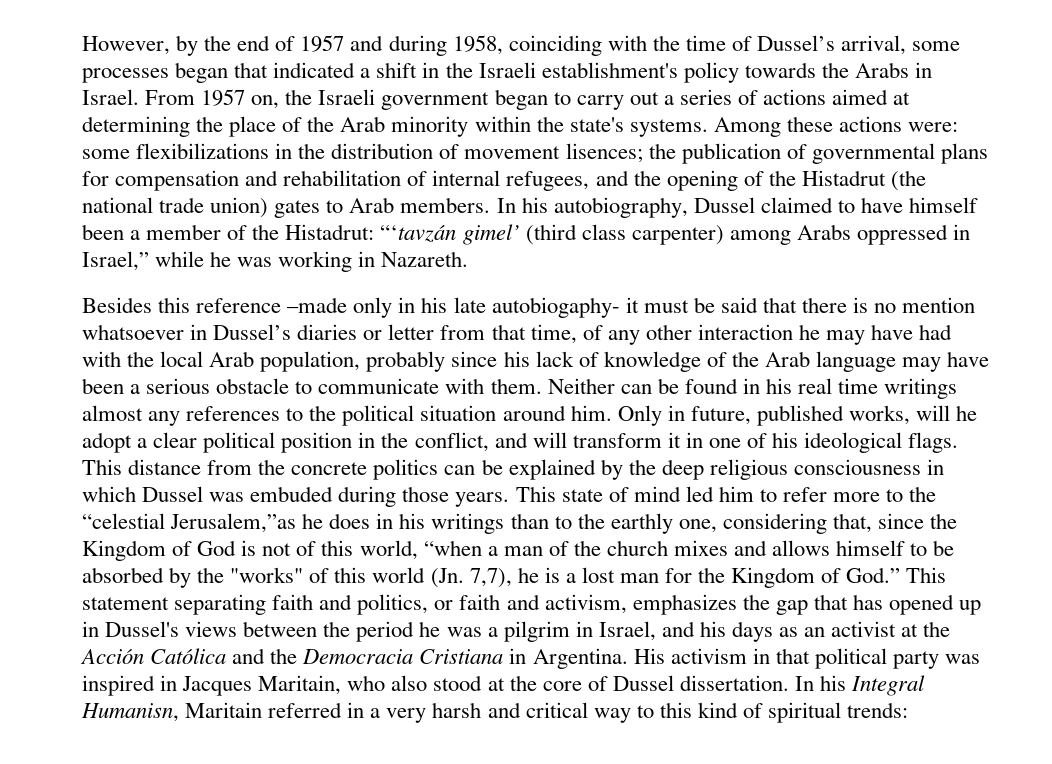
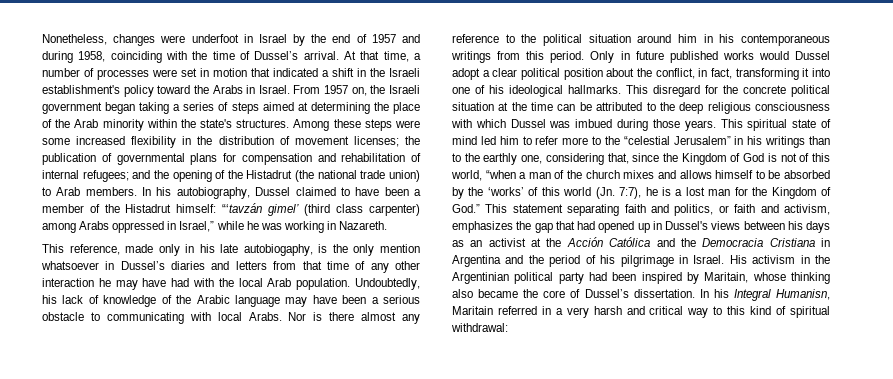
[82,36,170,55] However, -> [42,34,287,46] Nonetheless, changes were underfoot in Israel
[841,35,961,55] [82,62,229,83] arrival, some processes began -> [303,51,421,62] [42,68,247,80] arrival. At that time, a number of processes were set in motion
[744,62,816,78] towards -> [157,85,191,94] toward
[553,92,659,110] to carry out -> [139,102,170,114] taking
[763,89,827,105] actions -> [231,102,259,114] steps
[629,119,708,137] systems. -> [236,119,290,128] structures.
[838,116,959,132] [82,143,270,159] actions were: some flexibilizations -> [364,119,421,131] [42,136,177,148] steps were some increased flexibility
[565,143,643,163] lisences; -> [353,136,399,147] licenses;
[506,171,590,191] refugees, -> [82,170,129,182] refugees;
[274,200,321,218] gates -> (420, 176) none
[909,197,979,213] himself -> (380, 191) none
[285,224,375,240] Histadrut: -> [125,204,217,213] Histadrut himself:
[82,297,897,318] Besides this reference –made only in his late autobiogaphy- it must be said that there is no -> [42,244,375,256] This reference, made only in his late autobiogaphy, is the only
[363,324,435,340] or letter -> [211,261,267,270] and letters
[530,324,577,344] time, -> [326,261,349,270] time
[260,351,498,372] population, probably since -> [296,278,421,290] population. Undoubtedly,
[764,351,810,367] Arab -> [196,295,230,304] Arabic
[318,378,958,399] communicate with them. Neither can be found in his real time writings -> [106,312,355,324] communicating with local Arabs. Nor is there
[186,406,281,421] references -> [452,34,499,43] reference
[570,405,978,426] him. Only in future, published works, will he -> [678,34,830,46] [451,51,830,63] him in his contemporaneous writings from this period. Only in future published works would Dussel
[358,432,376,448] in -> [606,68,635,77] about
[494,432,959,453] [82,459,623,480] and will transform it in one of his ideological flags. This distance from the concrete politics can be explained by -> [698,68,830,80] [452,85,830,97] [452,102,656,111] in fact, transforming it into one of his ideological hallmarks. This disregard for the concrete political situation at the time can be attributed to
[927,459,945,475] in -> [451,119,472,128] with
[250,486,334,502] embuded -> [575,119,613,128] imbued
(556, 494) none -> [747,119,788,131] spiritual
[170,513,371,533] Jerusalem,”as he does -> [673,136,731,145] Jerusalem”
[230,567,304,583] "works" -> [487,187,524,196] ‘works’
[469,568,512,588] 7,7), -> [619,187,642,199] 7:7),
[852,594,883,610] has -> [577,221,595,230] had
[323,621,695,642] the period he was a pilgrim in Israel, and -> (785, 225) none
[532,648,981,669] [82,675,505,696] Argentina. His activism in that political party was inspired in Jacques Maritain, who also stood at -> [452,255,830,267] [452,272,830,284] [452,289,519,298] Argentina and the period of his pilgrimage in Israel. His activism in the Argentinian political party had been inspired by Maritain, whose thinking also became
[612,675,674,691] Dussel -> [584,289,629,298] Dussel’s
[847,702,909,718] trends: -> [451,323,508,332] withdrawal:

